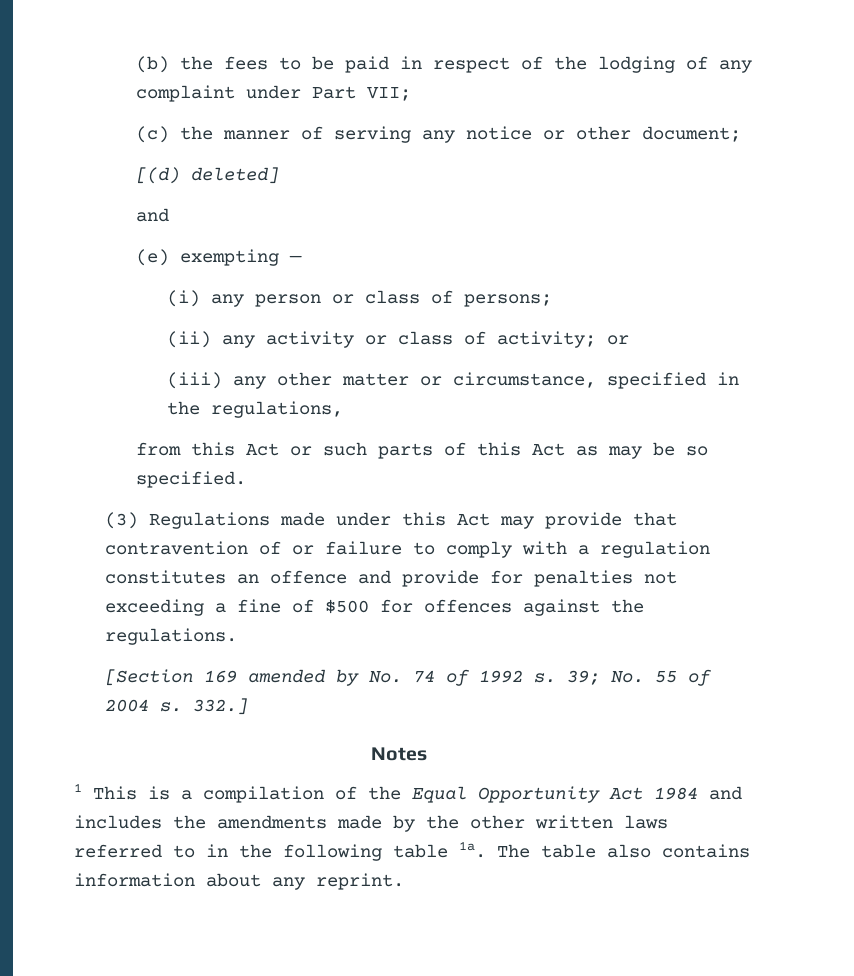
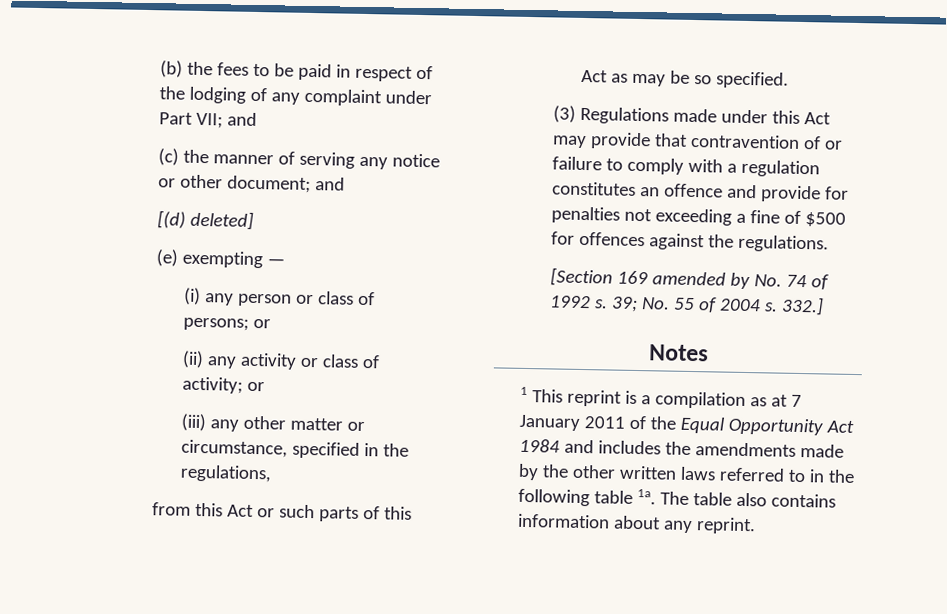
(411, 94) none -> [227,112,258,127] and
(741, 134) none -> [315,177,346,191] and
[135,208,169,222] // and -> (255, 220) none
(552, 300) none -> [252,318,271,329] or
(137, 793) none -> [567,389,623,407] reprint
(324, 794) none -> [750,394,803,408] [519,414,627,431] as at 7 January 2011

